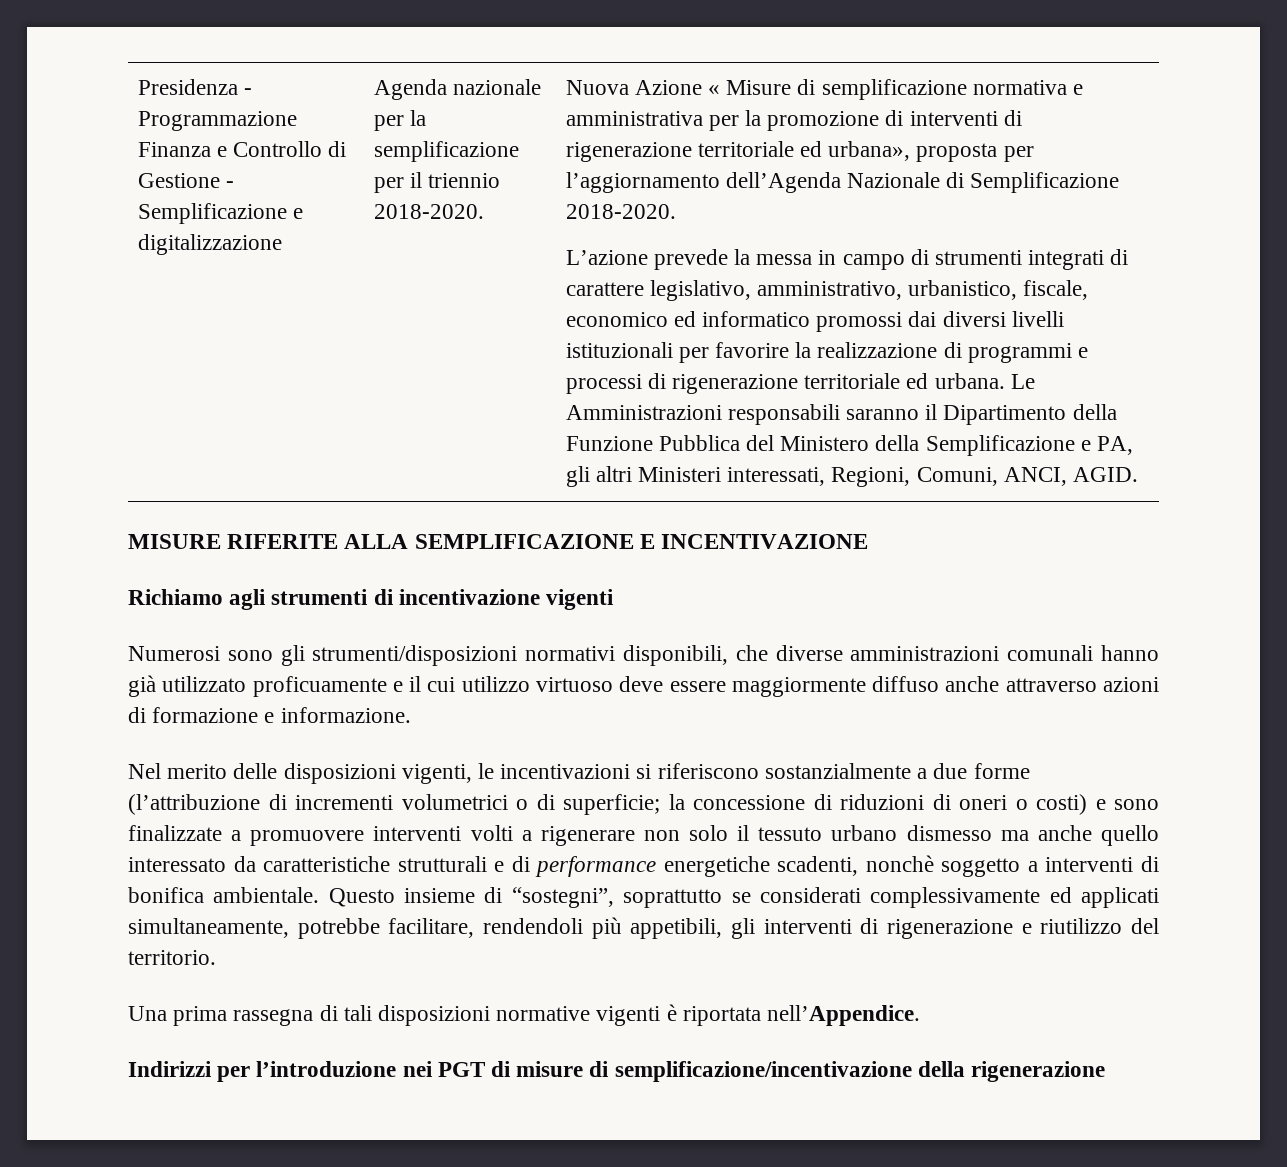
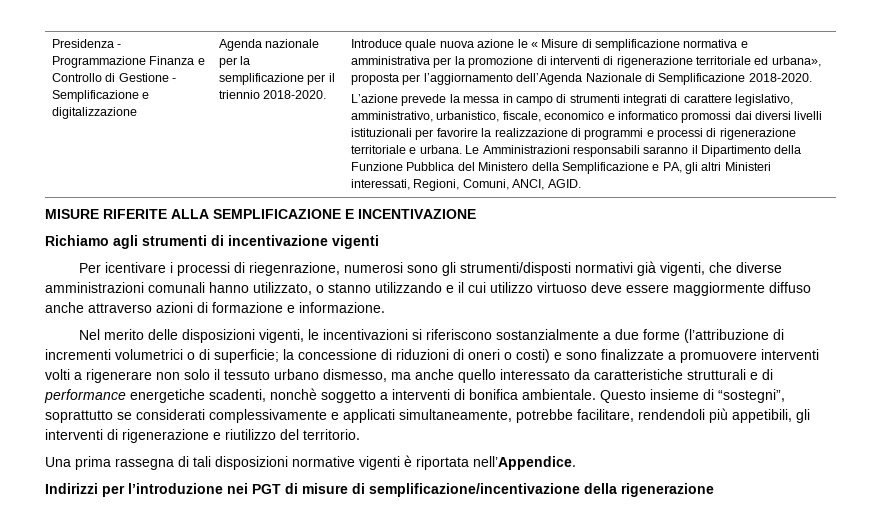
[565,80,702,95] Nuova Azione -> [350,39,528,51] Introduce quale nuova azione le
[673,311,696,327] ed -> [607,113,615,120] e
[906,373,929,389] ed -> [409,147,417,154] e
[128,645,728,666] Numerosi sono gli strumenti/disposizioni normativi disponibili, -> [79,261,706,276] Per icentivare i processi di riegenrazione, numerosi sono gli strumenti/disposti normativi già vigenti,
[128,675,387,697] già utilizzato proficuamente -> [253,282,442,295] utilizzato, o stanno utilizzando
[906,825,992,841] dismesso -> [323,369,387,382] dismesso,
[1049,887,1072,903] ed -> [331,412,339,420] e

